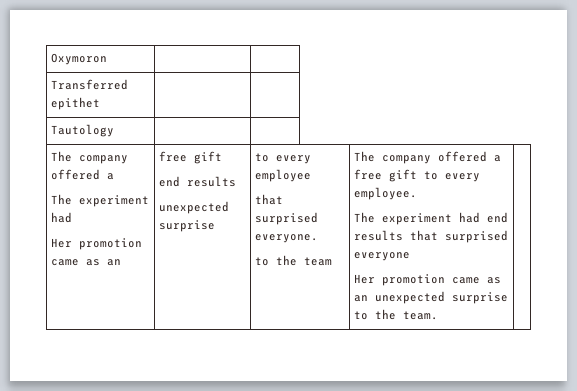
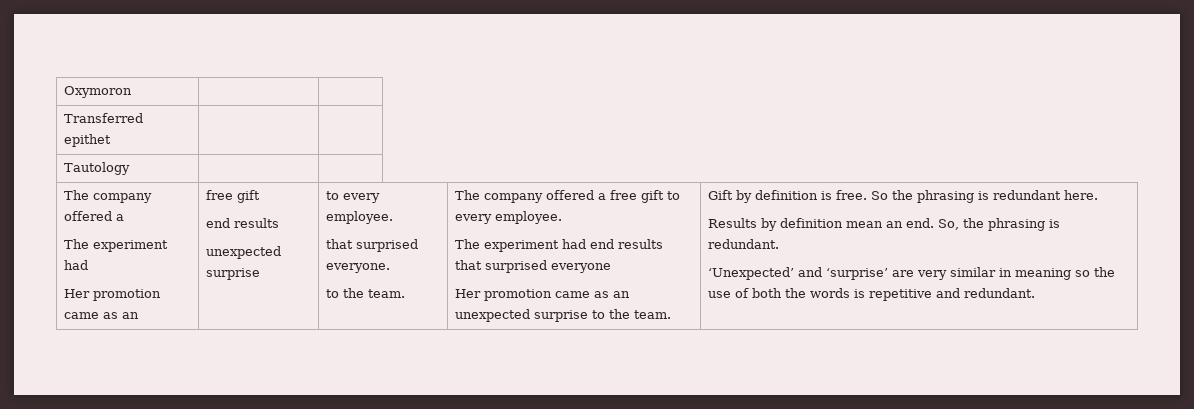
[255,169,312,182] employee -> [326,211,394,224] employee.
[304,257,333,266] team -> [368,289,406,298] team.
(439, 315) none -> [708,190,1099,203] [708,218,1061,231] [708,239,780,249] [708,267,1116,280] [708,288,1036,301] Gift by definition is free. So the phrasing is redundant here. // Results by definition mean an end. So, the phrasing is redundant. // ‘Unexpected’ and ‘surprise’ are very similar in meaning so the use of both the words is repetitive and redundant.

